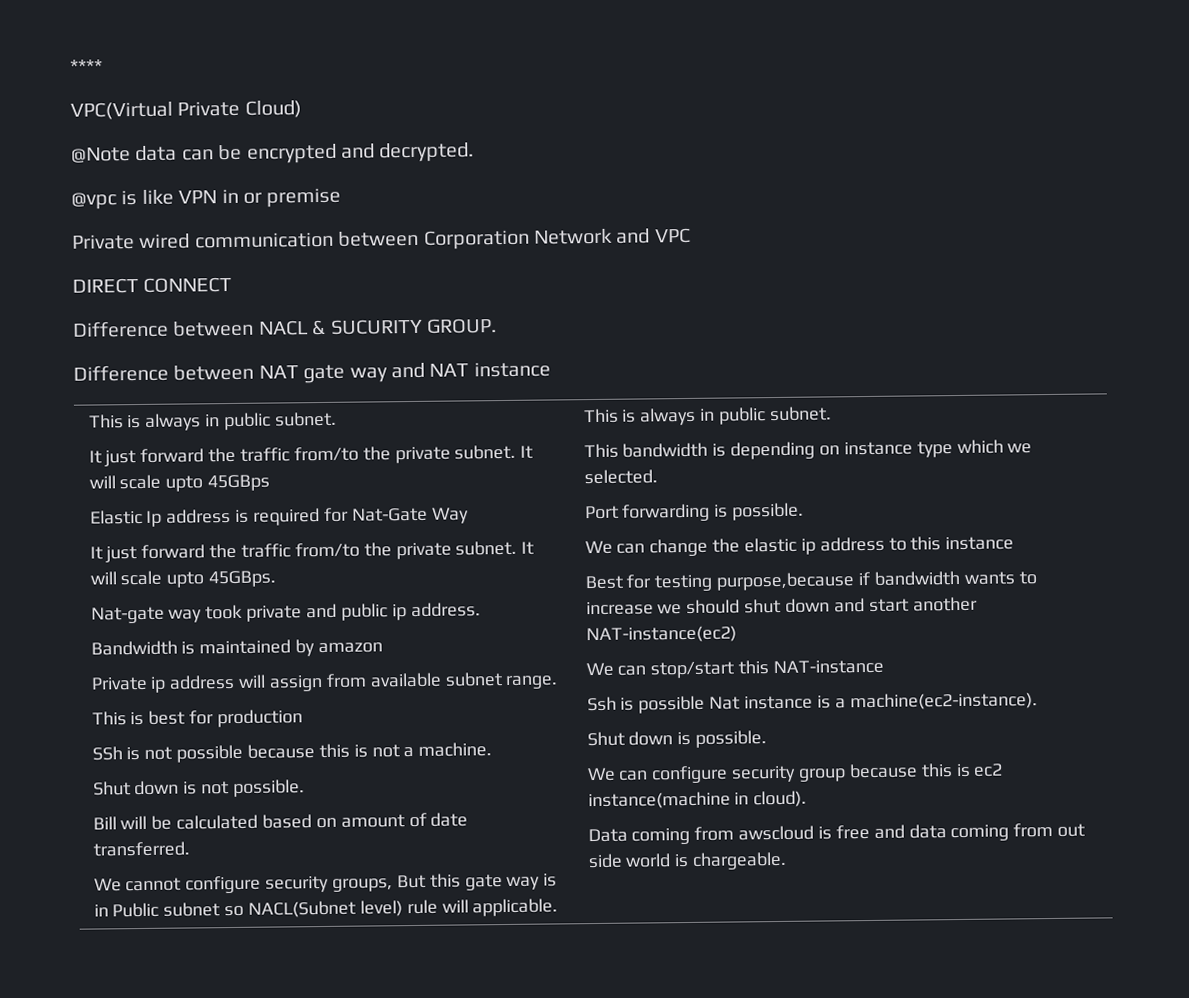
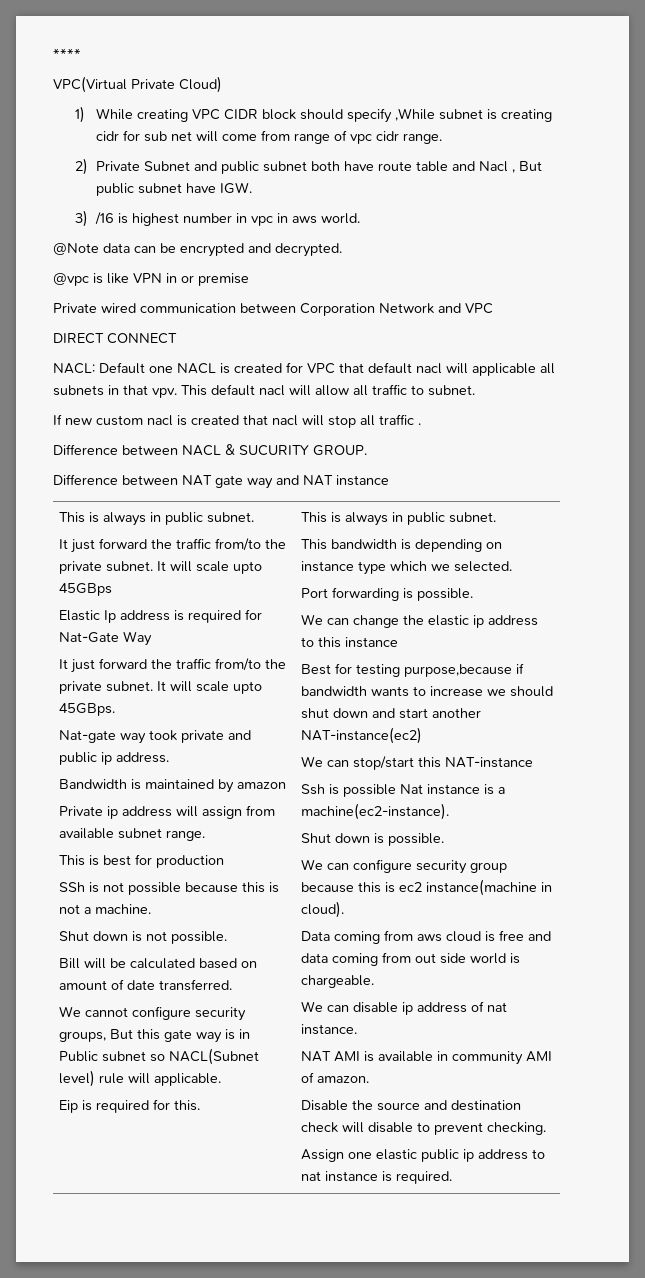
(302, 109) none -> [74,106,553,123] [96,130,443,144] [74,158,543,175] [96,182,253,196] [74,210,361,227] // 1) While creating VPC CIDR block should specify ,While subnet is creating cidr for sub net will come from range of vpc cidr range. // 2) Private Subnet and public subnet both have route table and Nacl , But public subnet have IGW. // 3) /16 is highest number in vpc in aws world.
(233, 284) none -> [53,362,555,376] [53,384,475,398] [53,414,421,428] // NACL: Default one NACL is created for VPC that default nacl will applicable all subnets in that vpv. This default nacl will allow all traffic to subnet. // If new custom nacl is created that nacl will stop all traffic .
(559, 907) none -> [59,1099,201,1113] // Eip is required for this.
[738,825,815,841] awscloud -> [417,931,482,942] aws cloud
(788, 860) none -> [301,1001,508,1015] [301,1024,358,1035] [301,1051,553,1065] [301,1072,370,1083] [301,1100,522,1111] [301,1122,547,1135] [301,1149,546,1162] [301,1171,453,1184] // We can disable ip address of nat instance. // NAT AMI is available in community AMI of amazon. // Disable the source and destination check will disable to prevent checking. // Assign one elastic public ip address to nat instance is required.

